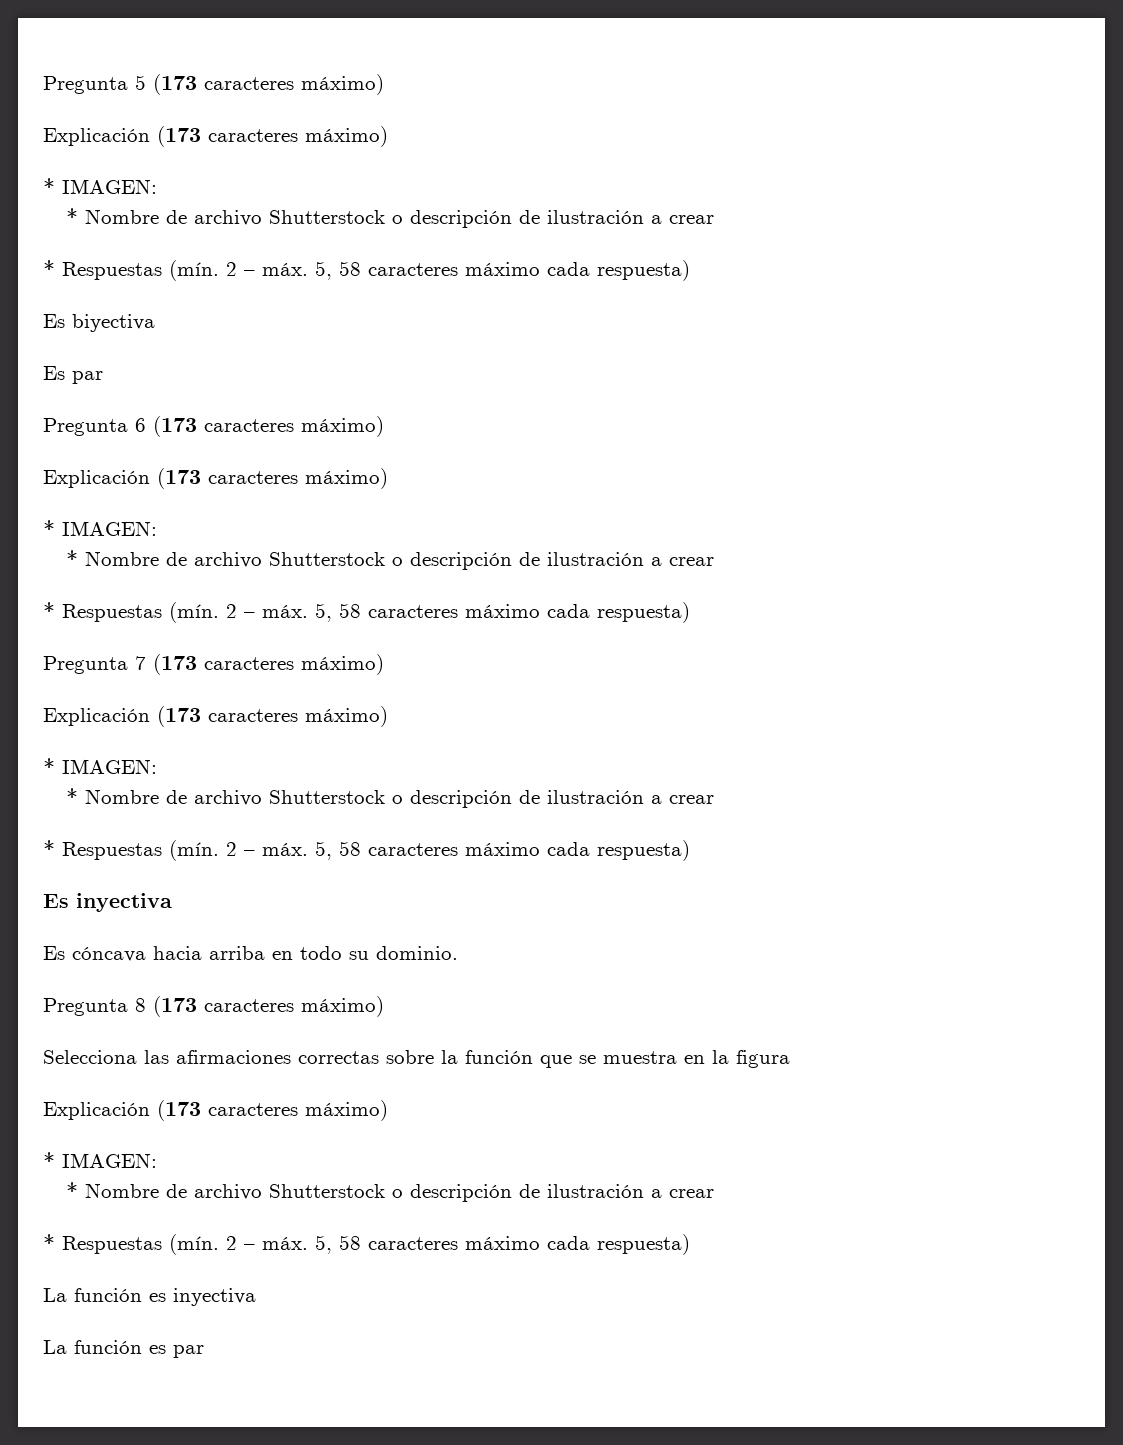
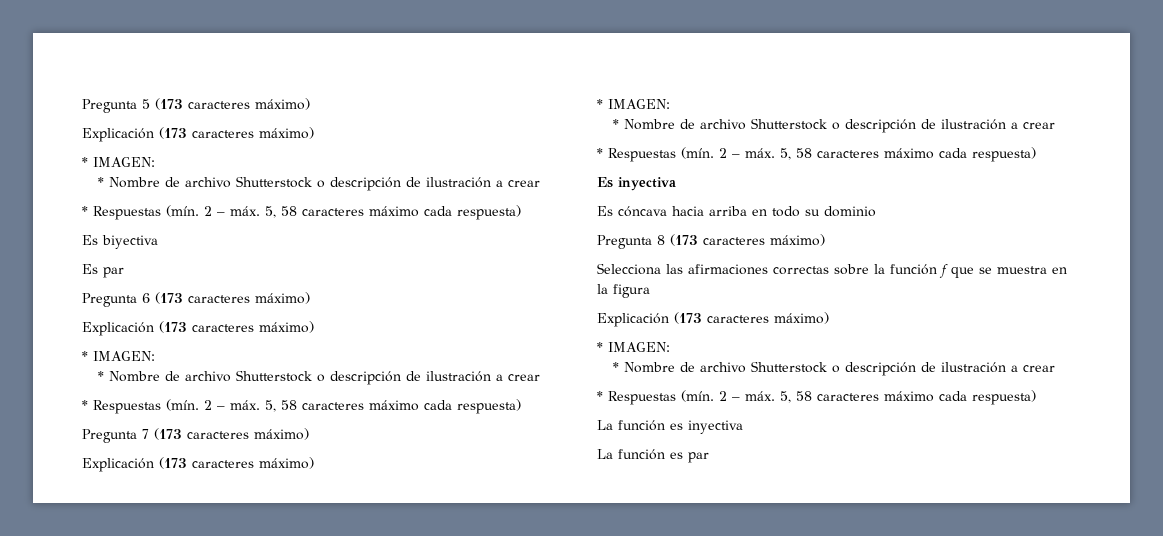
[376,946,458,960] dominio. -> [824,206,876,217] dominio
(533, 1057) none -> [939,264,948,278] f

